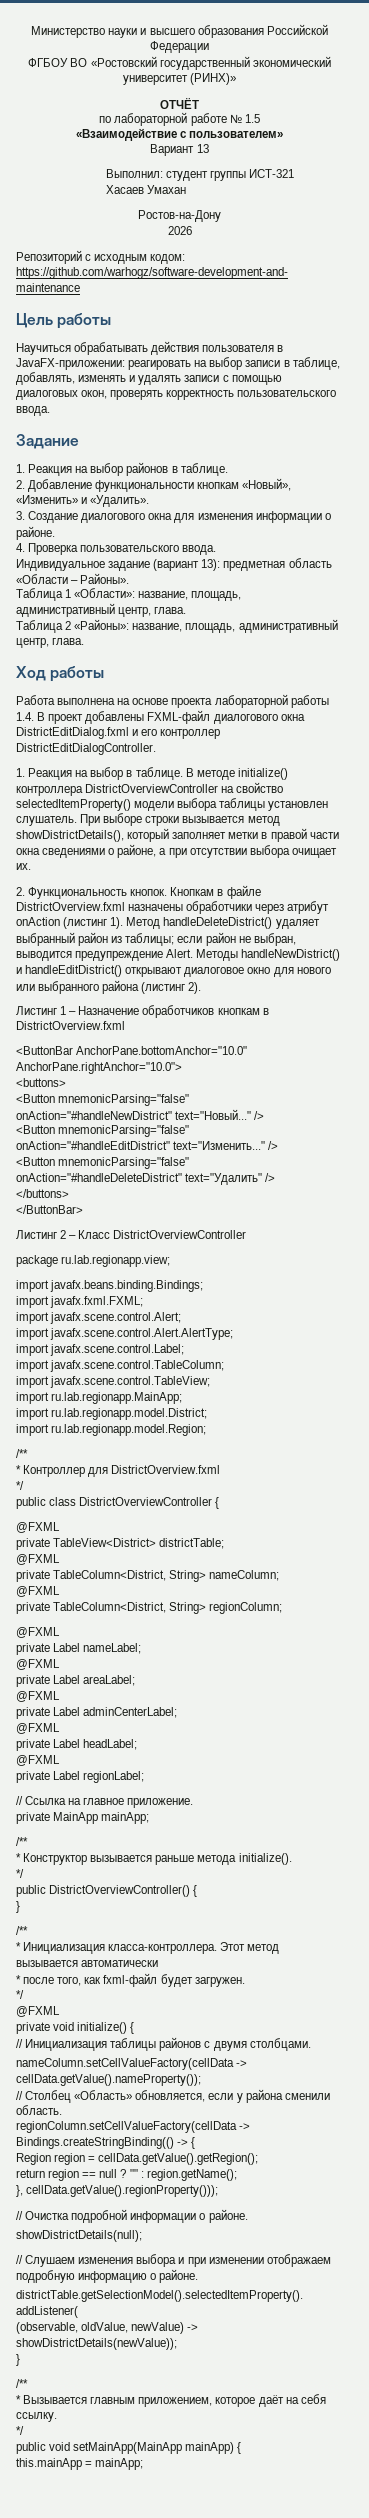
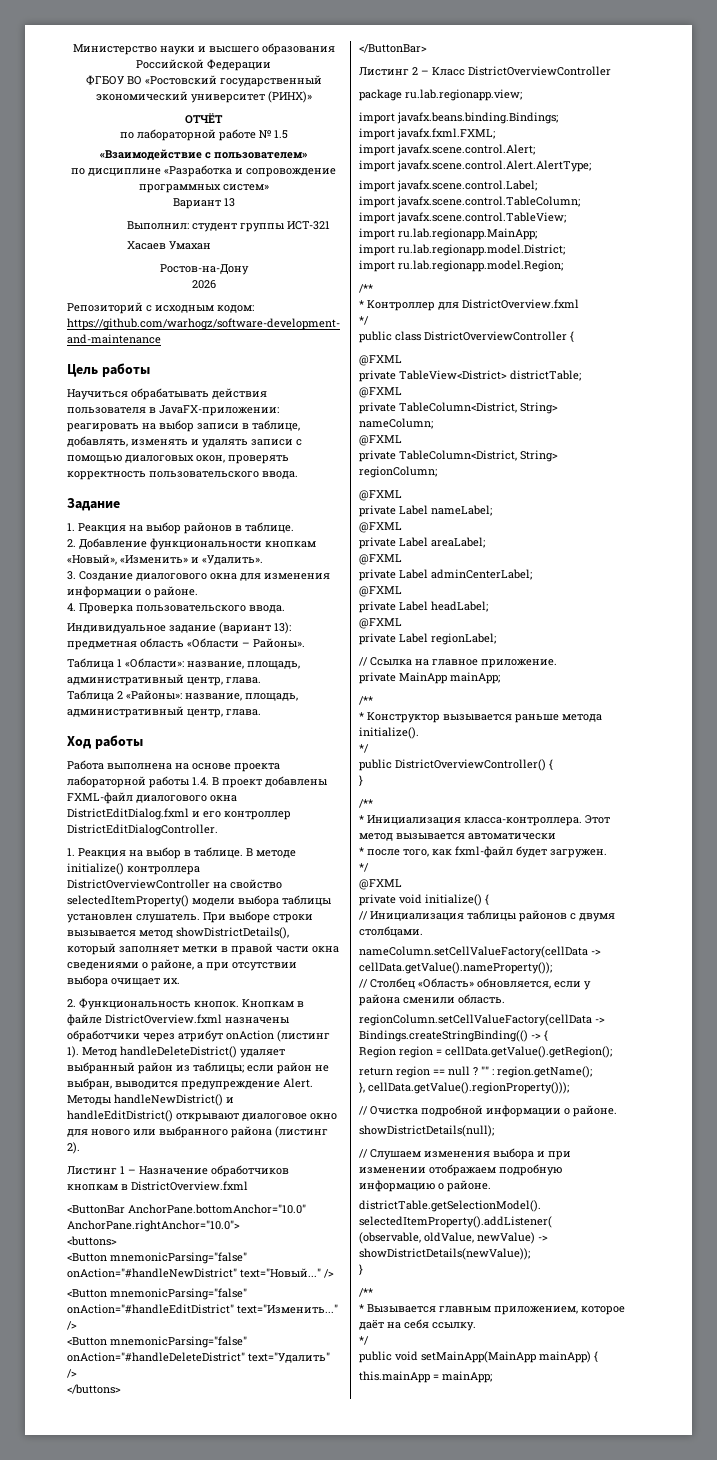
(284, 134) none -> [71,165,336,177] [138,184,269,193] // по дисциплине «Разработка и сопровождение программных систем»

